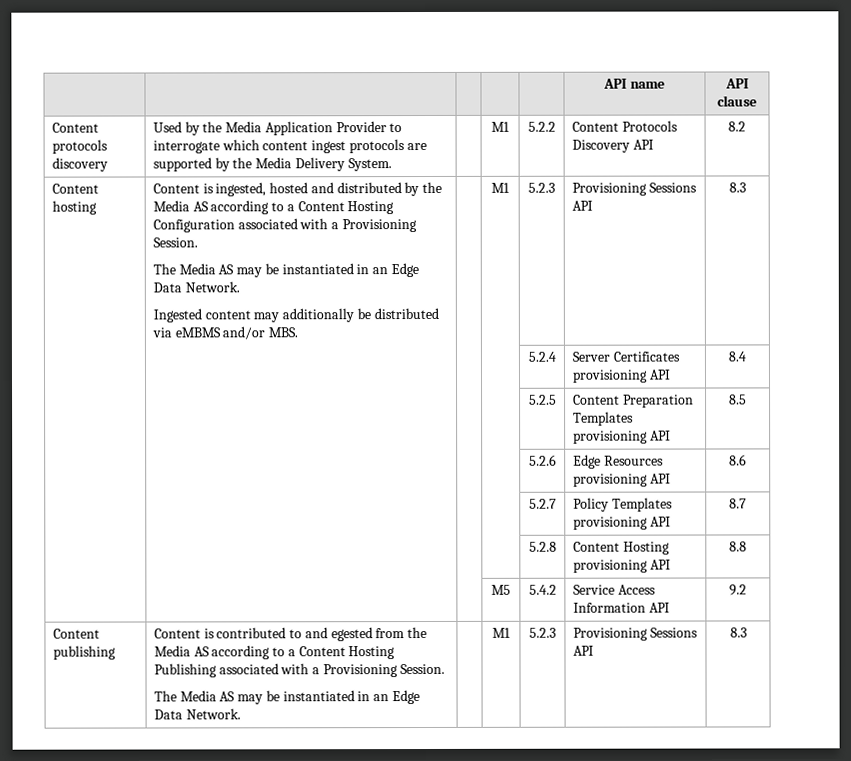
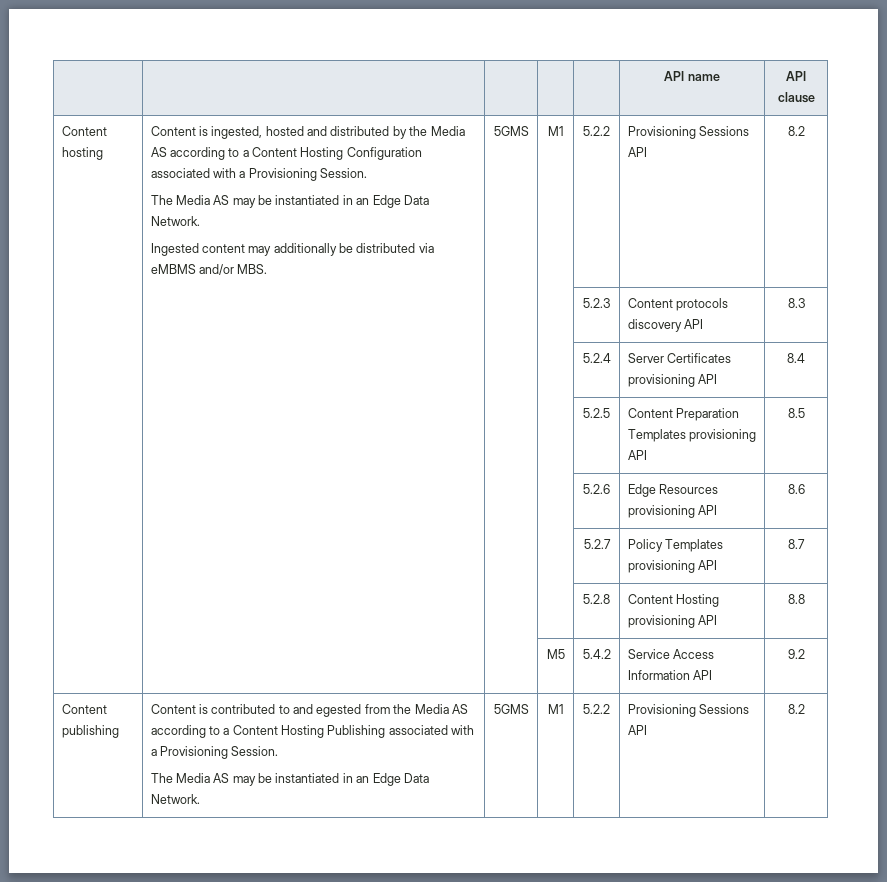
[51,122,99,133] [51,139,108,154] [51,157,108,172] [152,121,403,136] [152,139,427,154] [152,157,392,172] [491,121,510,132] [527,121,556,132] [571,120,678,132] [571,139,654,153] [728,121,746,132] // Content protocols discovery | Used by the Media Application Provider to interrogate which content ingest protocols are supported by the Media Delivery System. | | M1 | 5.2.2 | Content Protocols Discovery API | 8.2 -> (815, 97) none
[491,182,510,193] [528,182,555,193] [571,182,697,196] [571,200,593,211] | M1 | 5.2.3 | Provisioning Sessions API -> [493,126,529,136] [547,126,564,136] [583,126,610,136] [627,126,749,139] [627,147,647,157] [787,126,805,136] [583,298,610,308] [627,298,728,311] [627,319,703,332] 5GMS | M1 | 5.2.2 | Provisioning Sessions API | 8.2 // | | | | 5.2.3 | Content protocols discovery API
[492,627,511,638] [529,627,556,638] [572,627,698,641] [572,645,594,656] [729,627,747,638] | M1 | 5.2.3 | Provisioning Sessions API | 8.3 -> [493,704,529,714] [547,704,564,714] [583,704,610,714] [627,704,749,717] [627,725,647,735] [787,704,805,714] 5GMS | M1 | 5.2.2 | Provisioning Sessions API | 8.2

